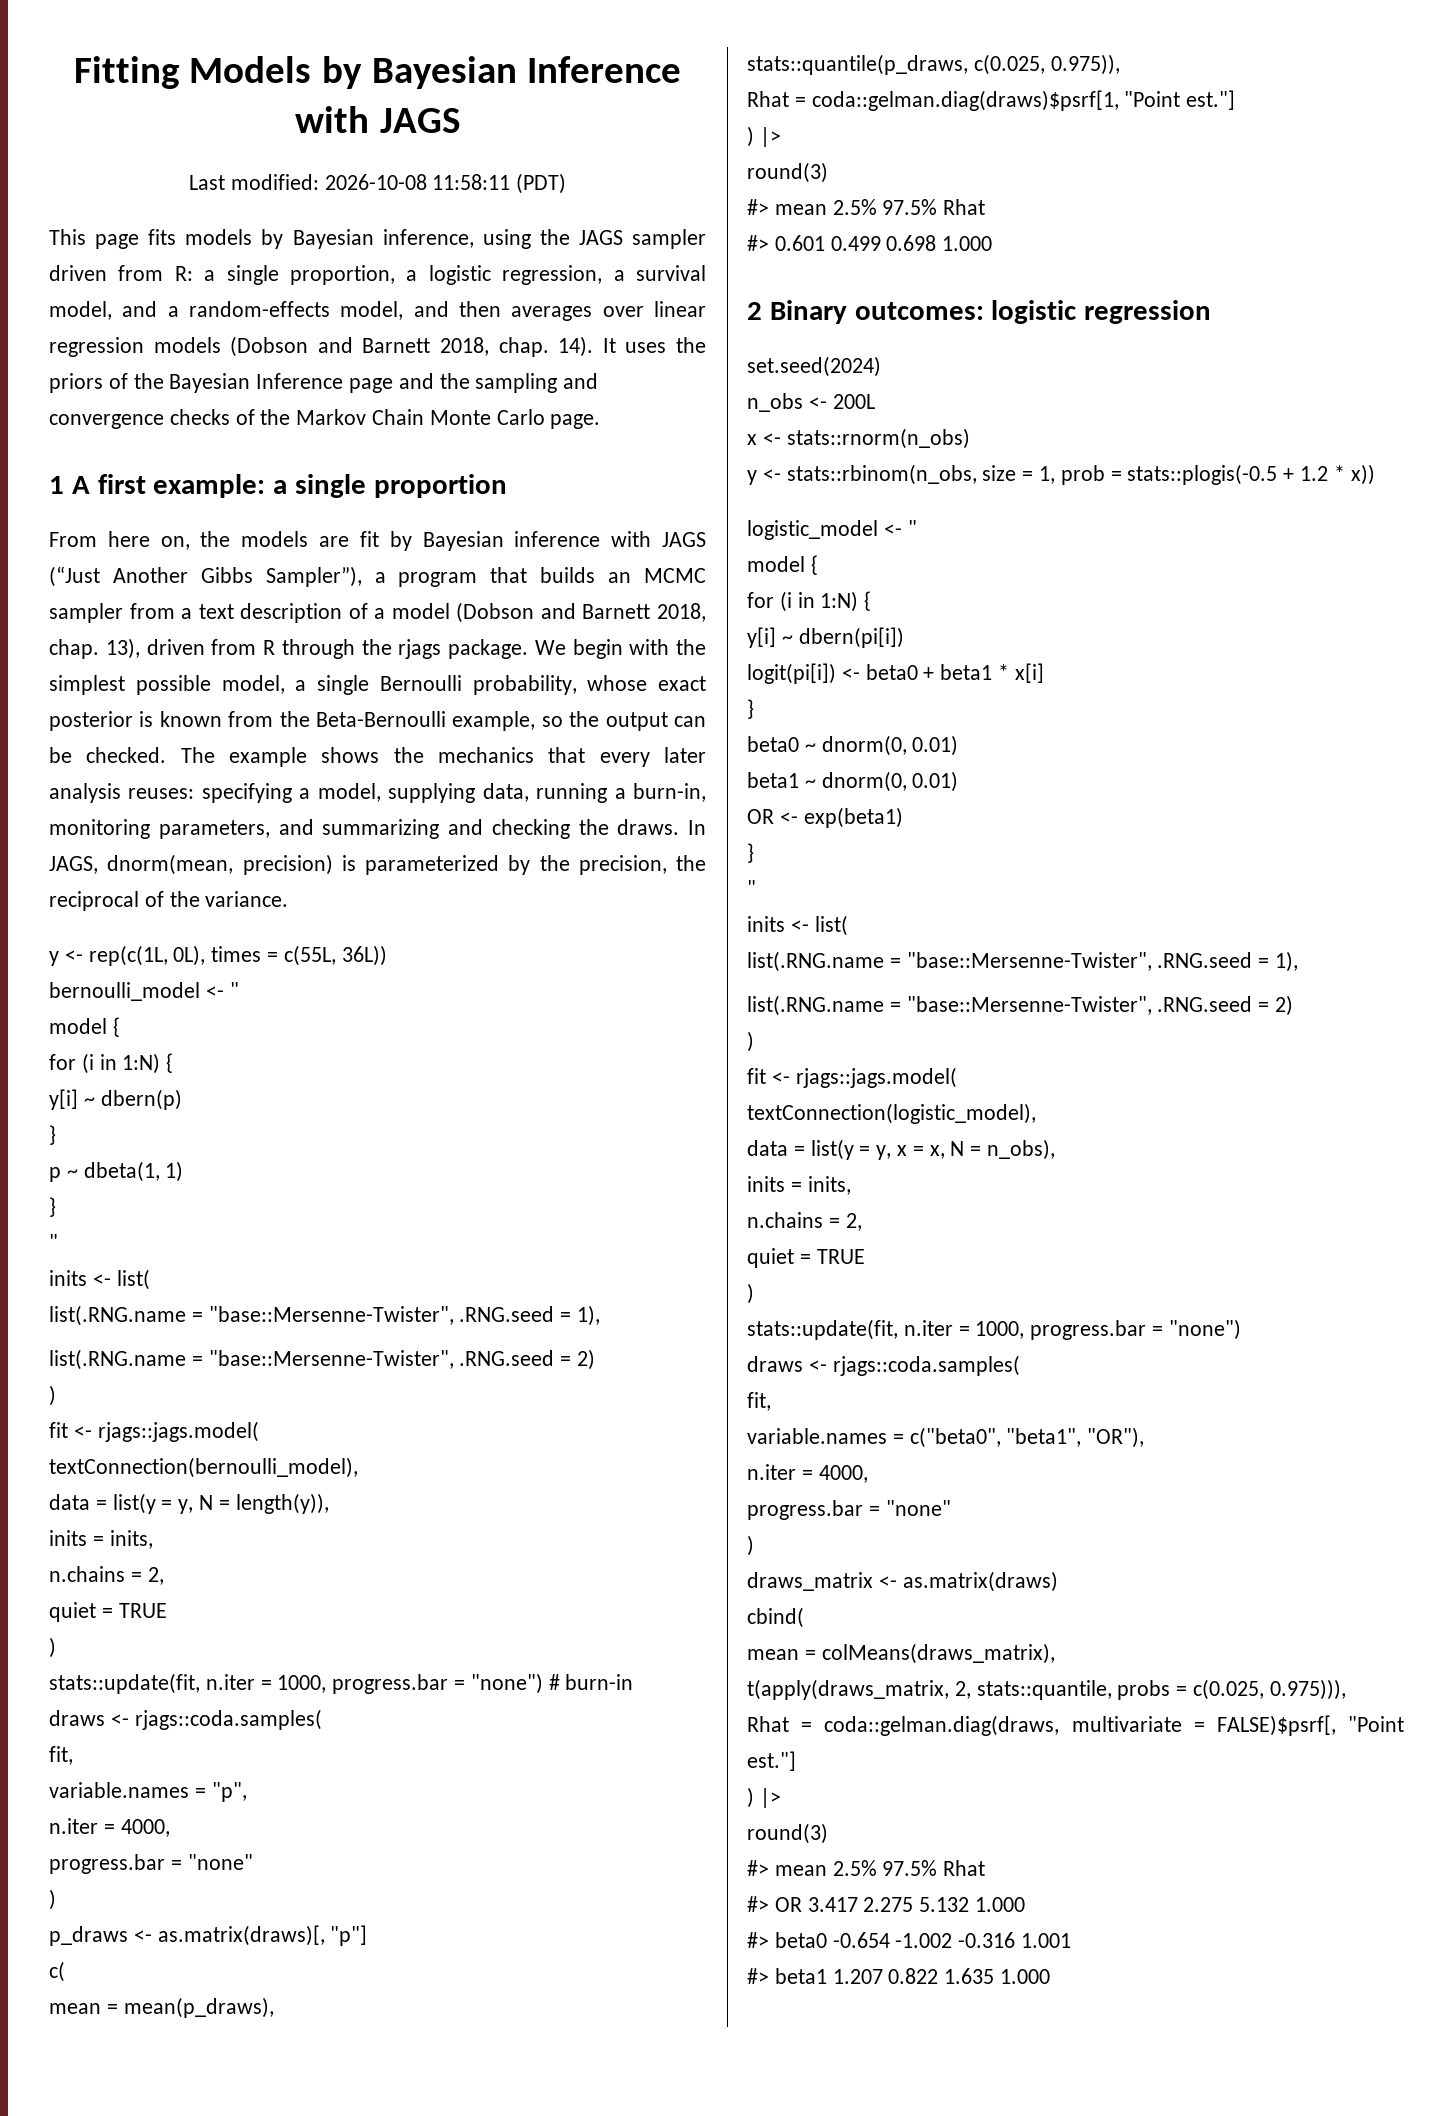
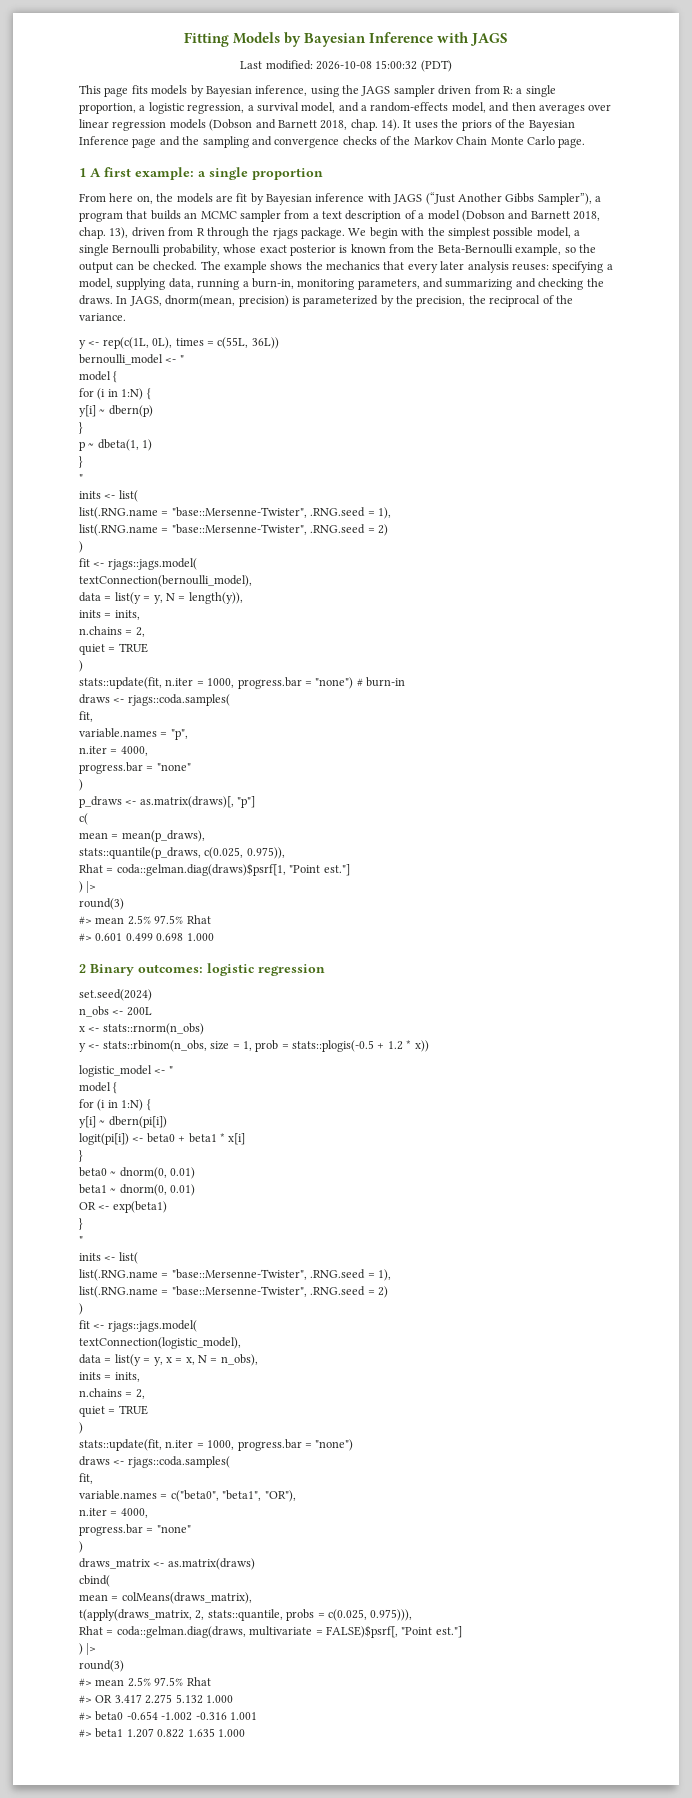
[432,174,511,190] 11:58:11 -> [375,60,418,70] 15:00:32

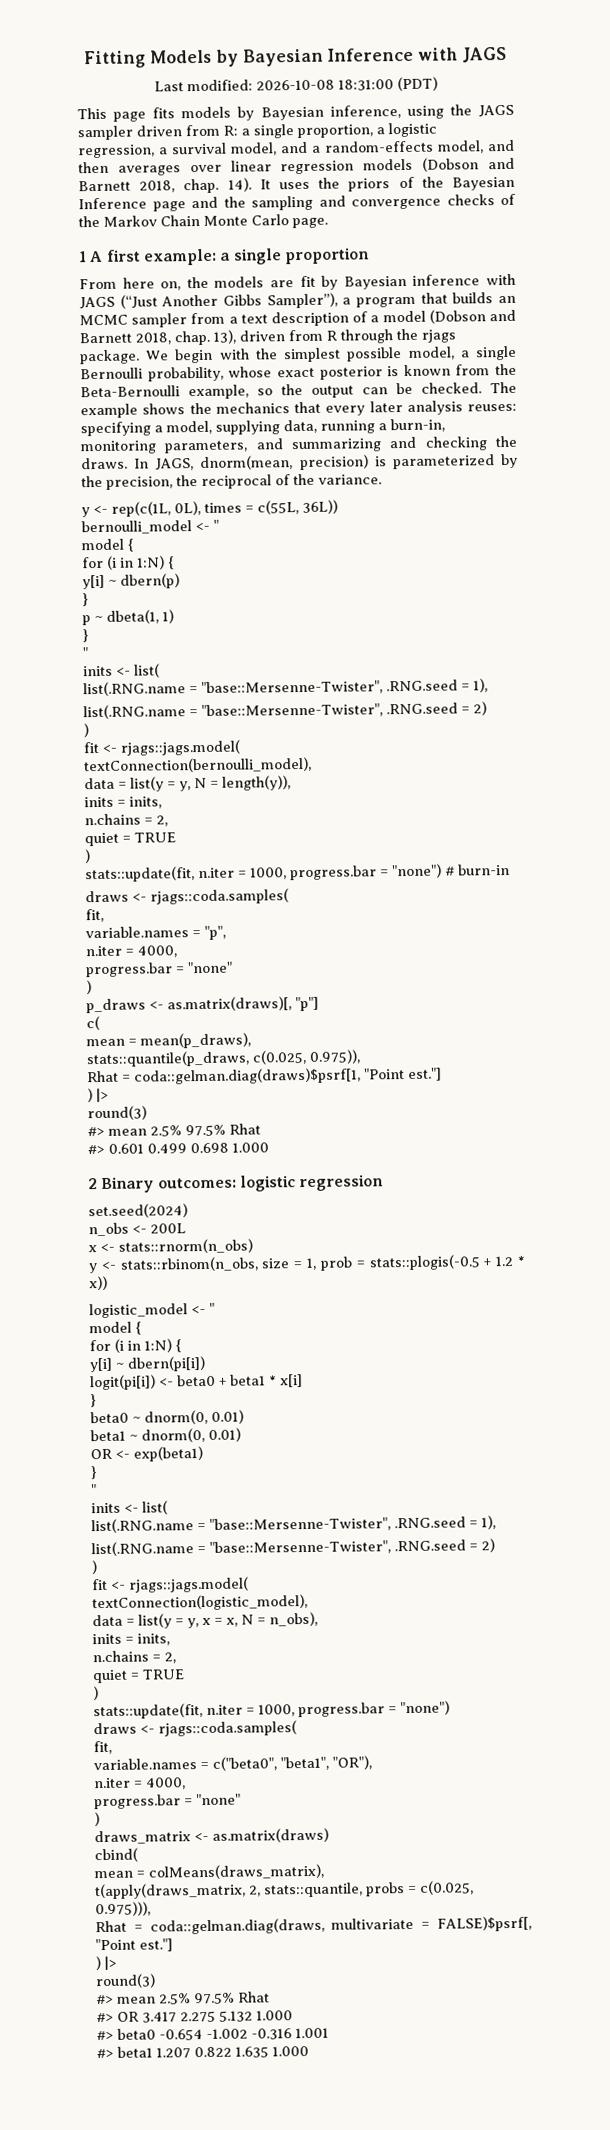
[375,60,418,70] 15:00:32 -> [337,79,394,91] 18:31:00

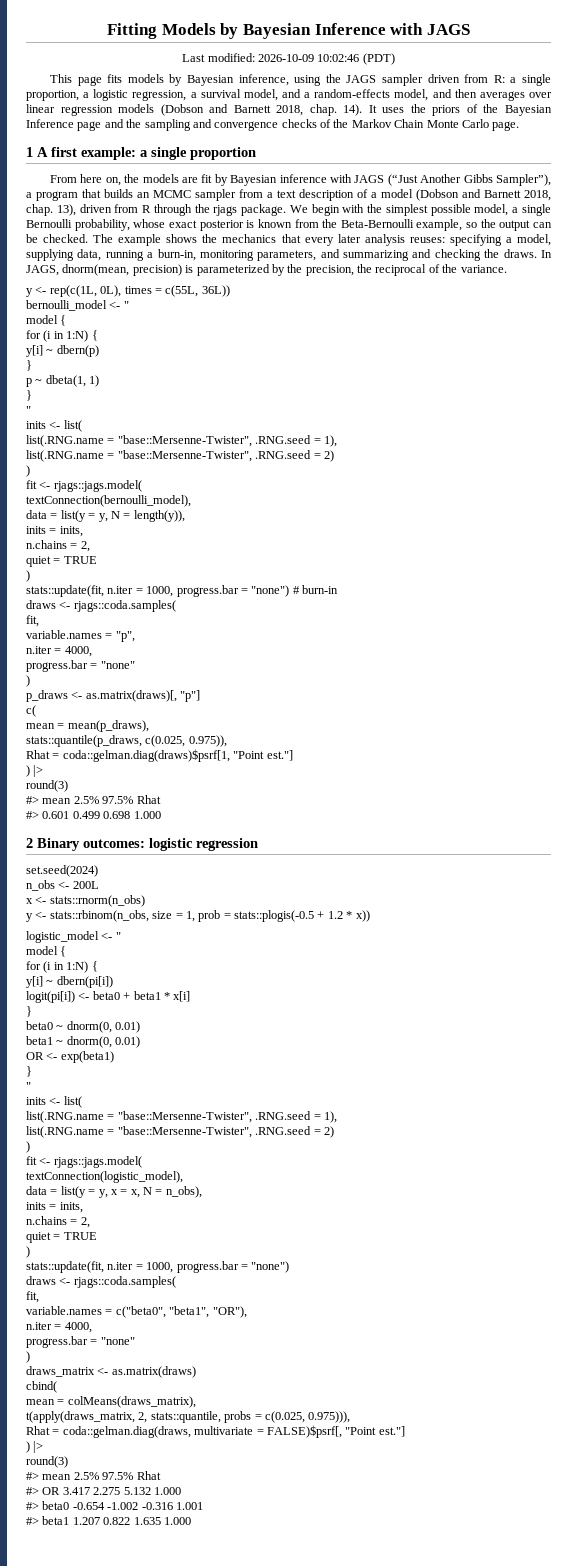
[255,79,394,91] 2026-10-08 18:31:00 -> [258,54,360,62] 2026-10-09 10:02:46

